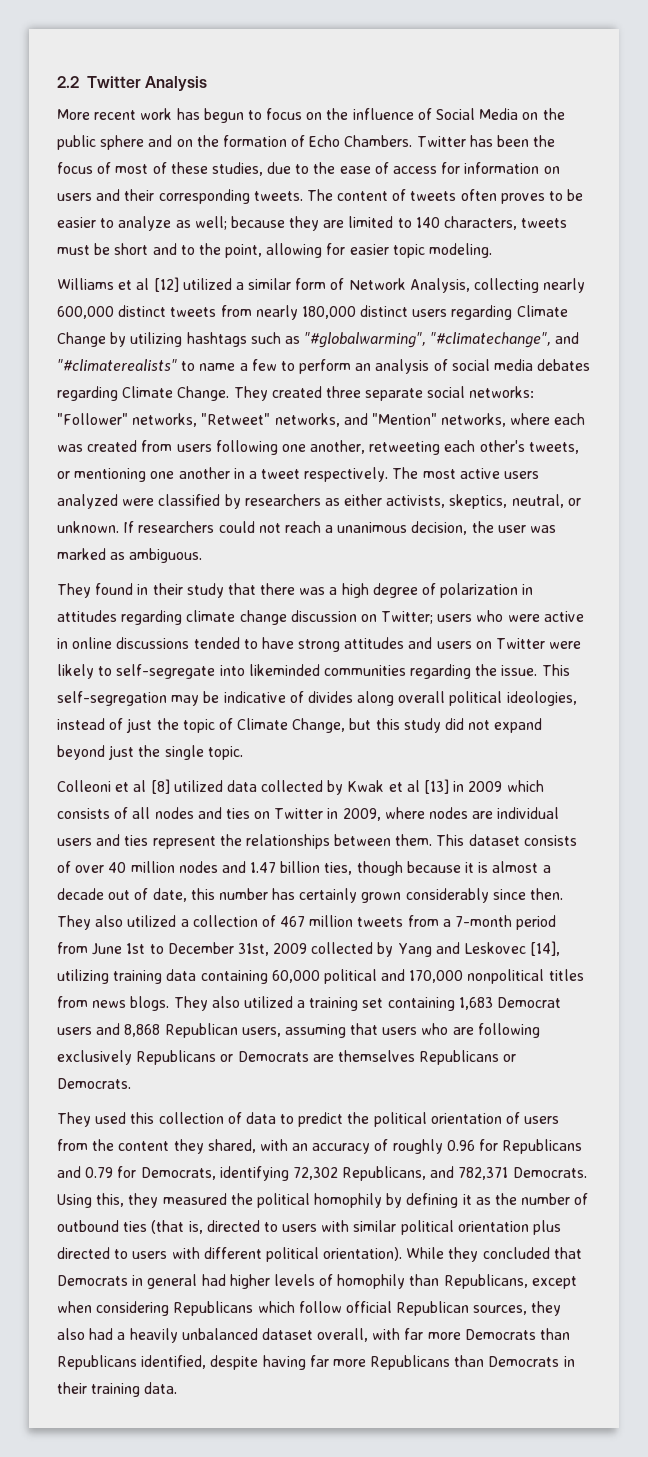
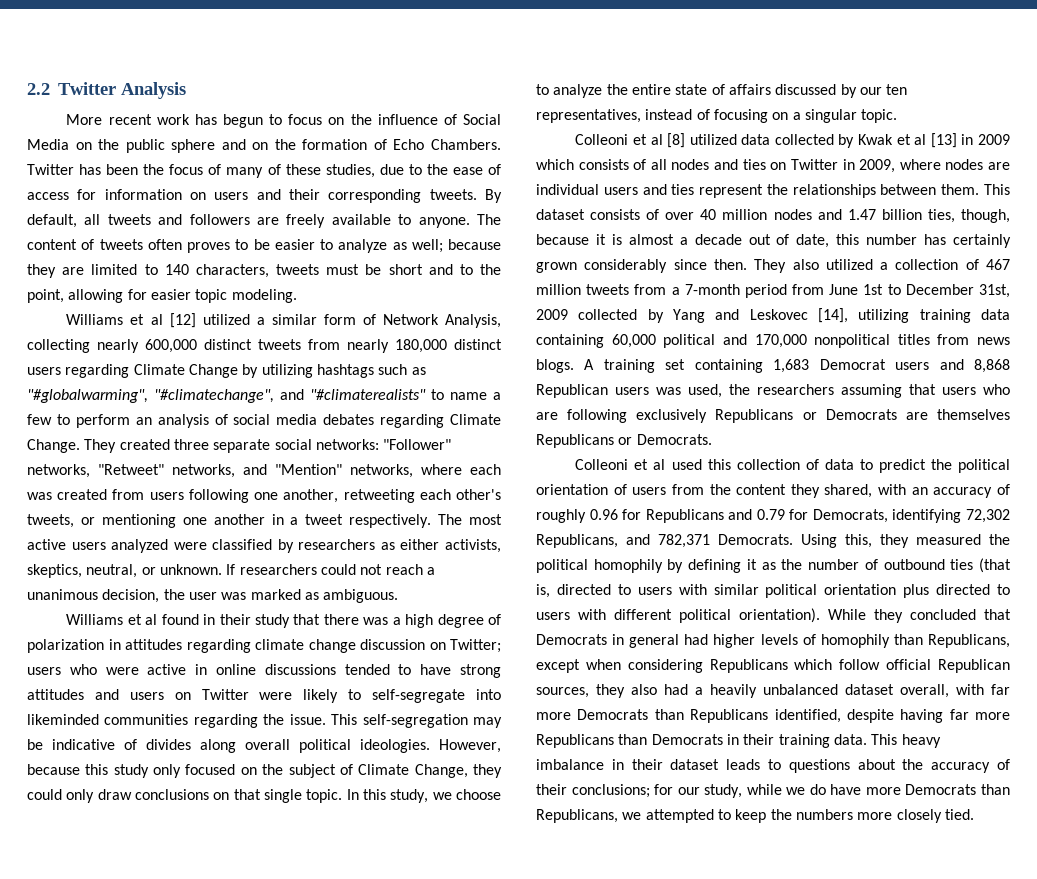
[115,164,149,174] most -> [226,167,264,178] many
(303, 196) none -> [485,189,502,203] [27,214,470,228] By default, all tweets and followers are freely available to anyone.
[57,583,91,598] They -> [66,614,158,625] Williams et al
[506,691,577,706] [57,718,543,733] [57,745,204,760] ideologies, instead of just the topic of Climate Change, but this study did not expand beyond just the single -> [360,739,501,753] [27,764,503,778] [27,789,501,803] [536,84,908,98] [536,109,857,123] ideologies. However, because this study only focused on the subject of Climate Change, they could only draw conclusions on that single topic. In this study, we choose to analyze the entire state of affairs discussed by our ten representatives, instead of focusing on a singular
[356,861,403,876] though -> [960,209,1010,223] though,
[173,996,306,1011] They also utilized a -> [584,359,595,370] A
[241,1027,281,1037] users, -> [615,384,834,398] users was used, the researchers
[57,1112,91,1127] They -> [575,459,666,470] Colleoni et al
(178, 1388) none -> [871,734,941,748] [536,759,1011,773] [536,784,1011,798] [536,809,974,823] This heavy imbalance in their dataset leads to questions about the accuracy of their conclusions; for our study, while we do have more Democrats than Republicans, we attempted to keep the numbers more closely tied.

